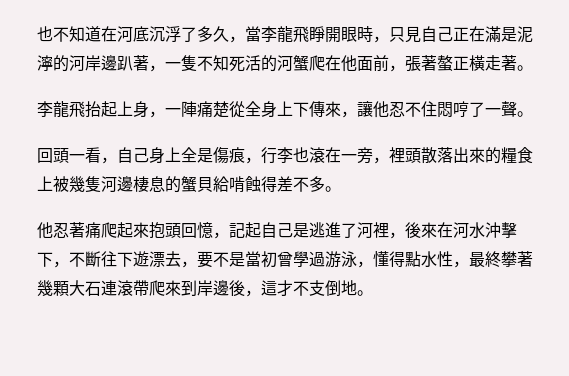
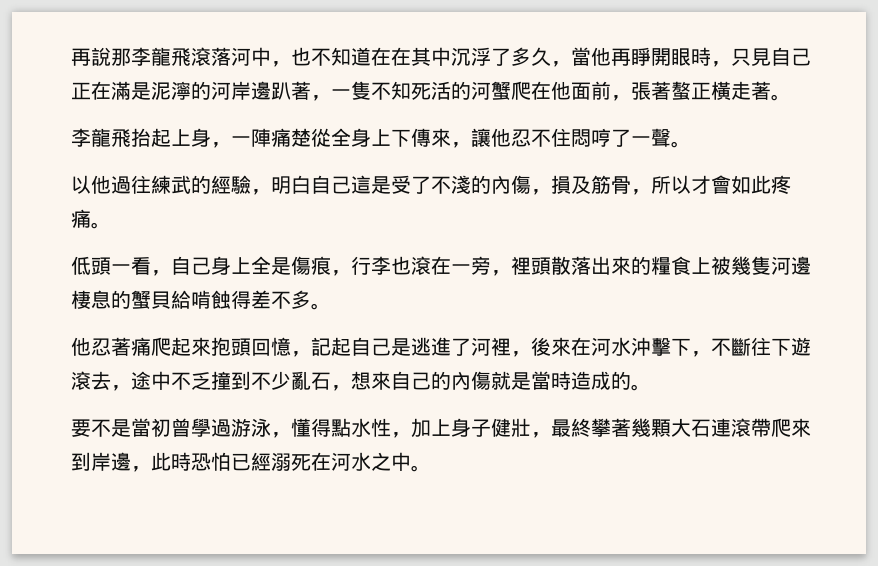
(37, 34) none -> [71,47,291,67] 再說那李龍飛滾落河中，
[117,26,149,42] 河底 -> [391,47,451,66] 在其中
[261,26,309,43] 李龍飛 -> [591,47,631,66] 他再
[37,148,53,163] 回 -> [71,175,791,195] [71,209,111,229] [71,256,91,275] 以他過往練武的經驗，明白自己這是受了不淺的內傷，損及筋骨，所以才會如此疼痛。 // 低
[149,251,197,268] 漂去， -> [71,371,651,391] 滾去，途中不乏撞到不少亂石，想來自己的內傷就是當時造成的。 //
(469, 264) none -> [411,418,551,438] 加上身子健壯，
[229,280,357,297] 後，這才不支倒地 -> [131,452,411,472] ，此時恐怕已經溺死在河水之中

